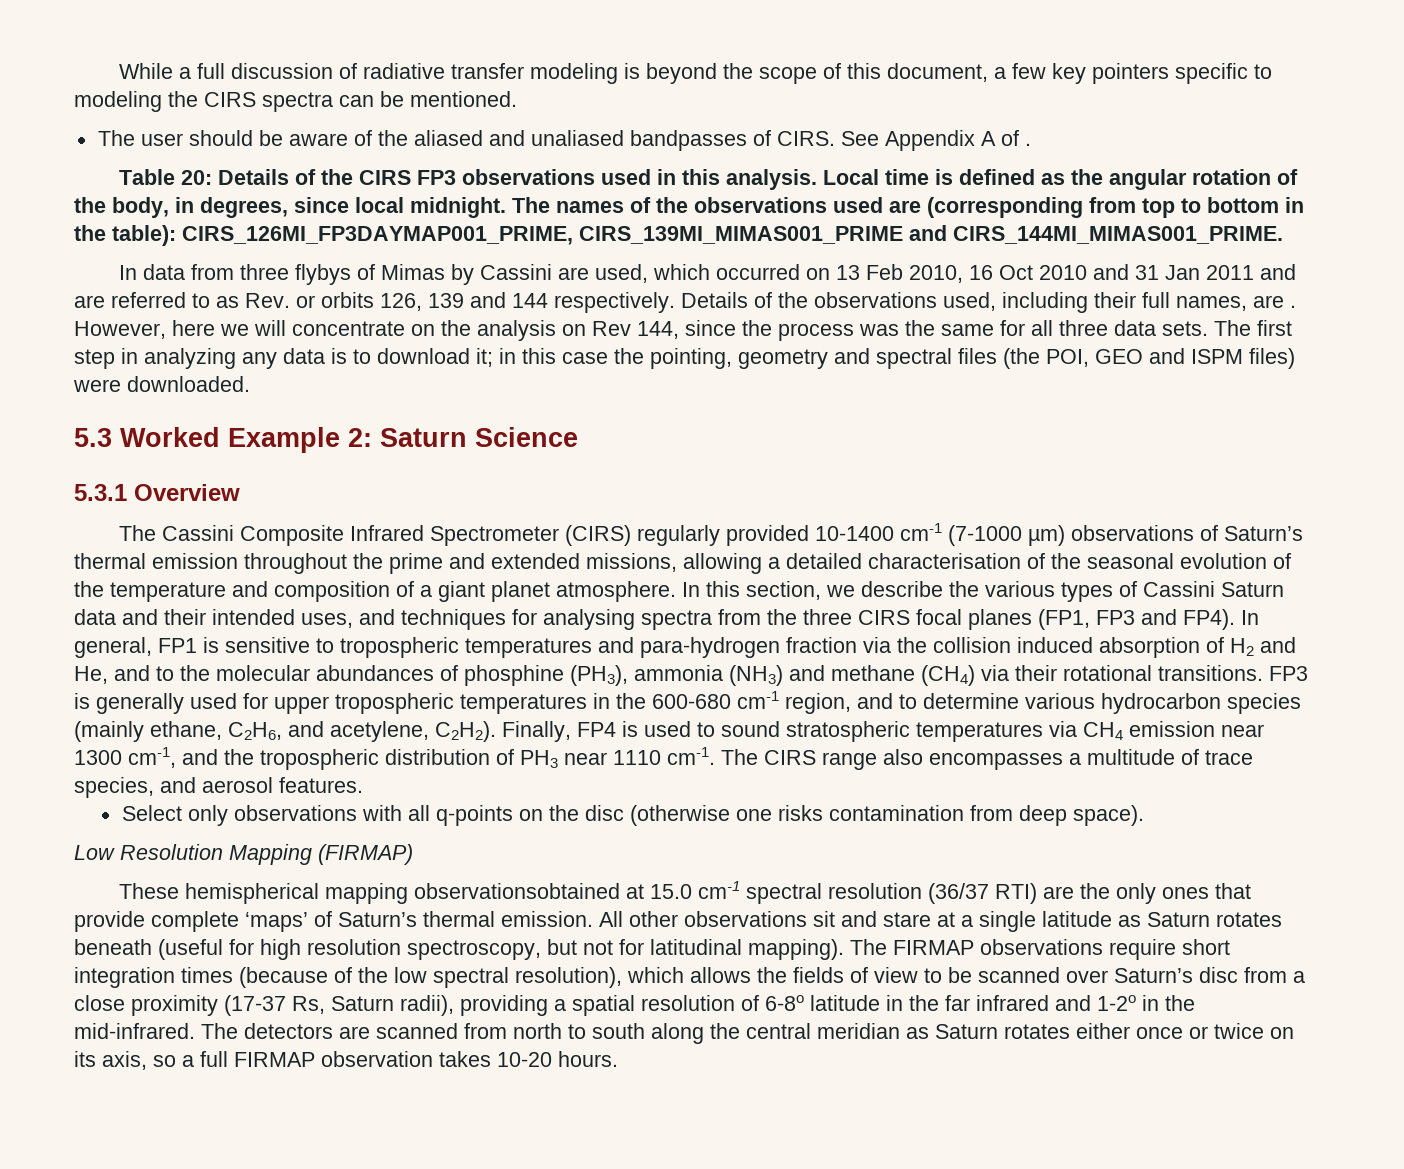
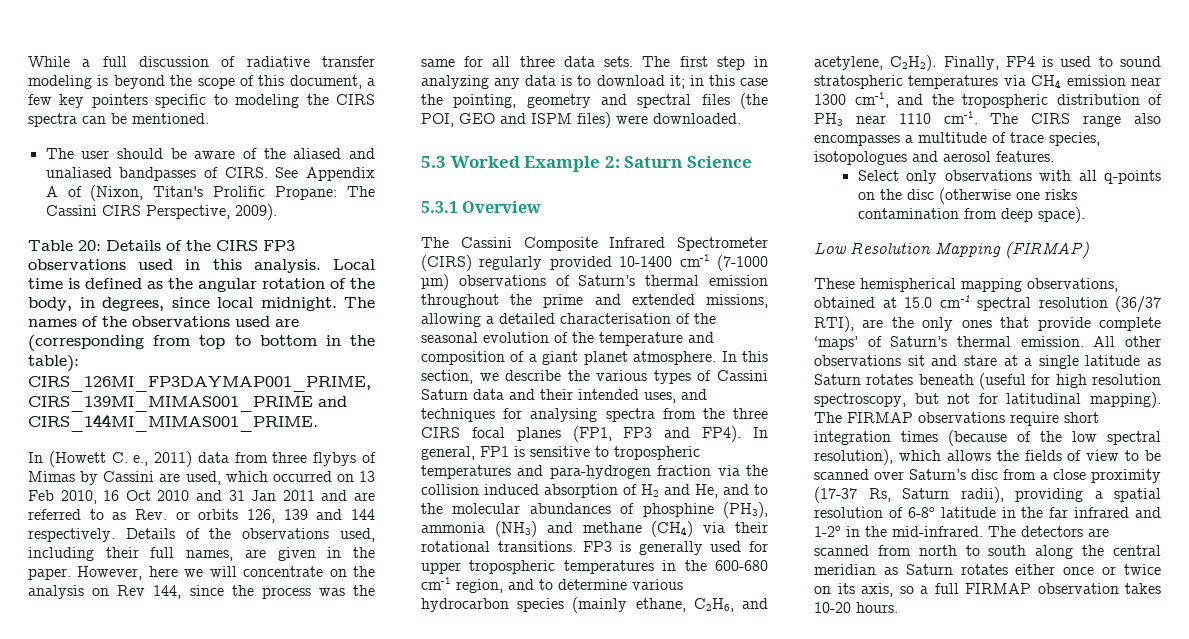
[1024,143,1031,146] . -> [90,185,375,201] [45,204,277,220] (Nixon, Titan's Prolific Propane: The Cassini CIRS Perspective, 2009).
(137, 272) none -> [48,451,193,467] (Howett C. e., 2011)
[1290,305,1296,308] . -> [277,547,376,561] [28,568,71,580] given in the paper.
(154, 787) none -> [814,151,907,165] isotopologues
[413,883,620,899] observationsobtained -> [1027,278,1118,292] [814,297,875,308] observations, obtained
[994,883,1037,904] RTI) -> [814,316,854,332] RTI),

